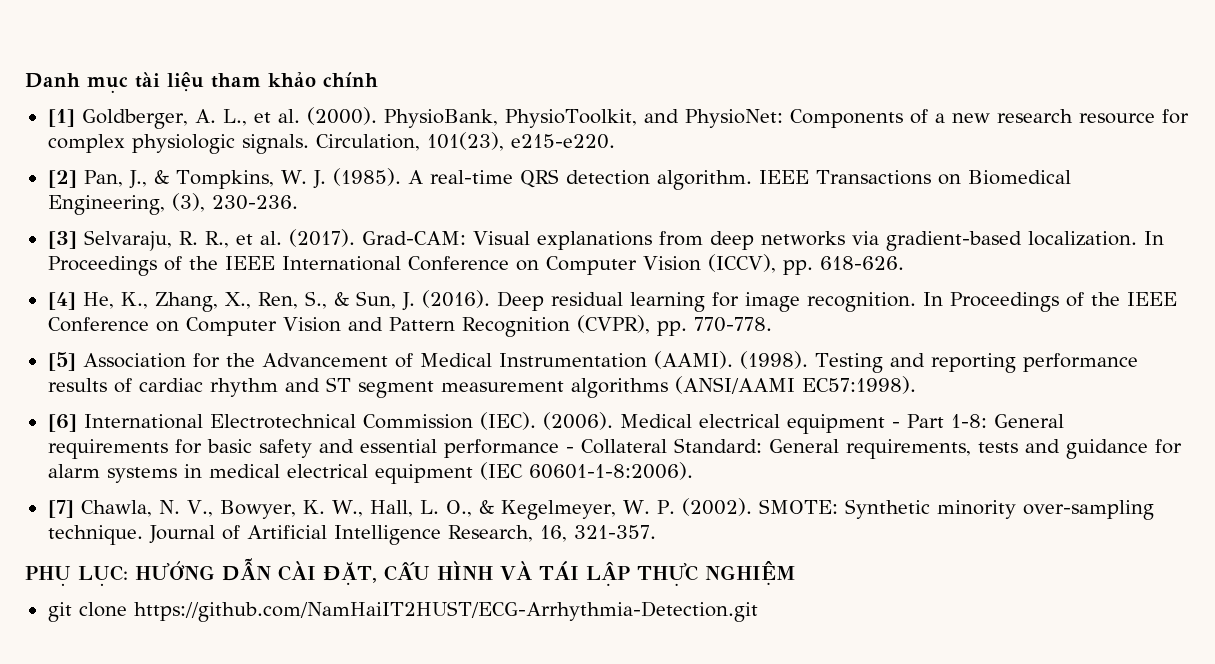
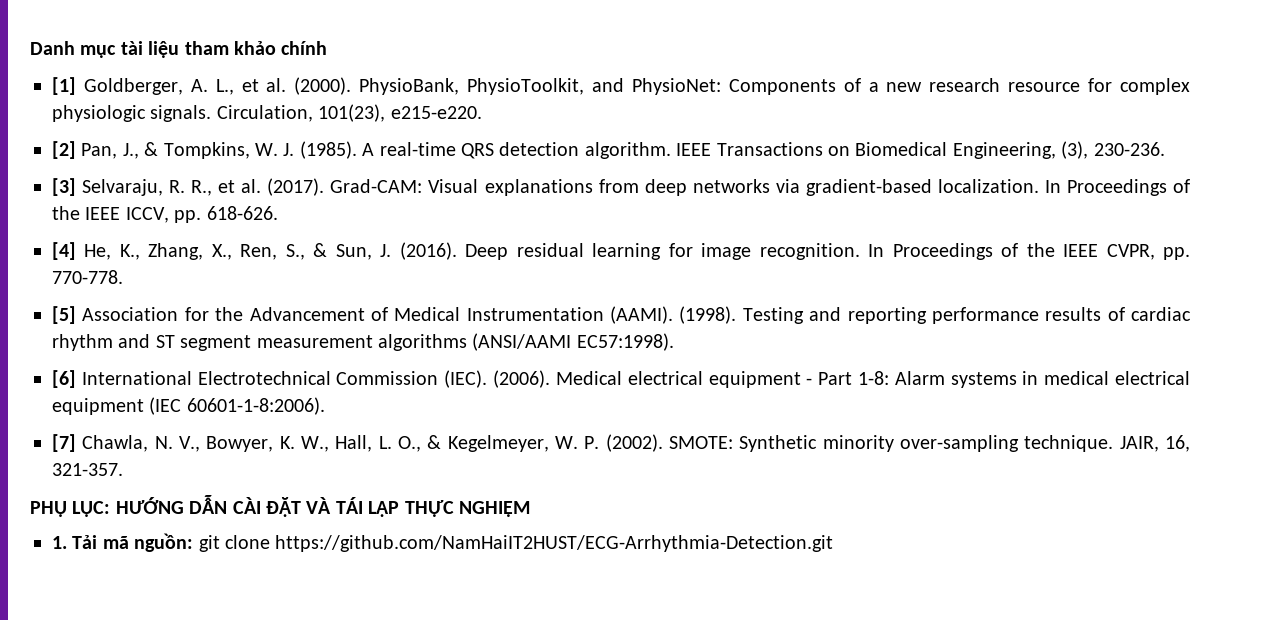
[281,254,776,275] International Conference on Computer Vision (ICCV), -> [125,207,169,223] ICCV,
[47,315,650,337] Conference on Computer Vision and Pattern Recognition (CVPR), -> [1106,244,1155,260] CVPR,
[993,414,1064,428] [47,438,1182,459] [47,464,100,478] General requirements for basic safety and essential performance - Collateral Standard: General requirements, tests and guidance for alarm -> [894,371,945,385] Alarm
[148,525,533,545] Journal of Artificial Intelligence Research, -> [1119,436,1159,452] JAIR,
[323,561,493,585] ĐẶT, CẤU HÌNH -> [266,497,301,517] ĐẶT
(796, 573) none -> [52,533,194,552] 1. Tải mã nguồn:

